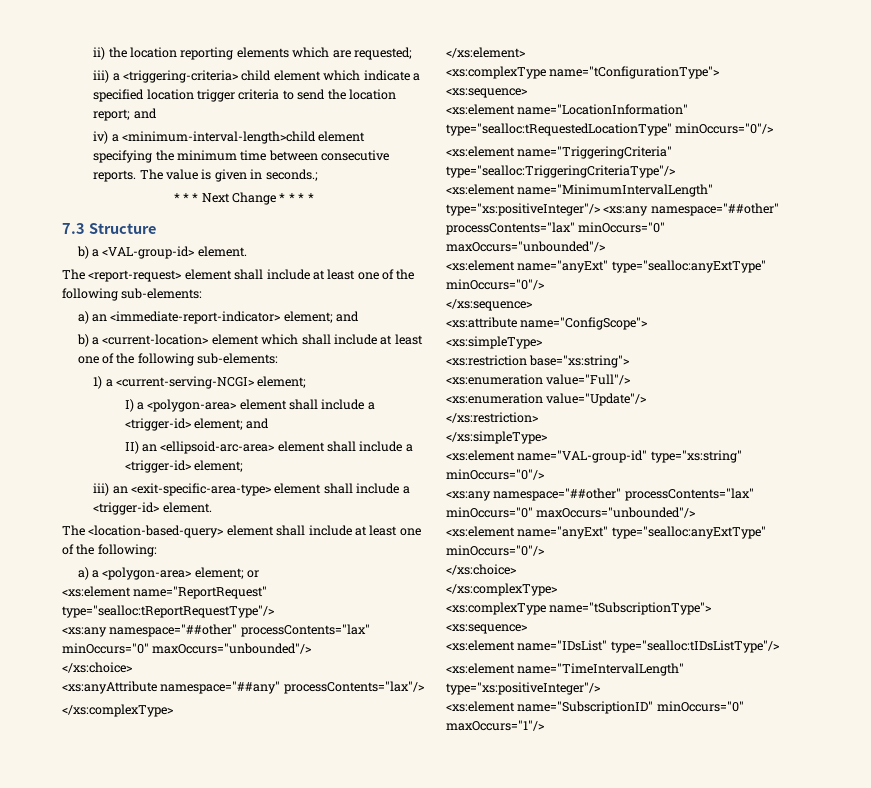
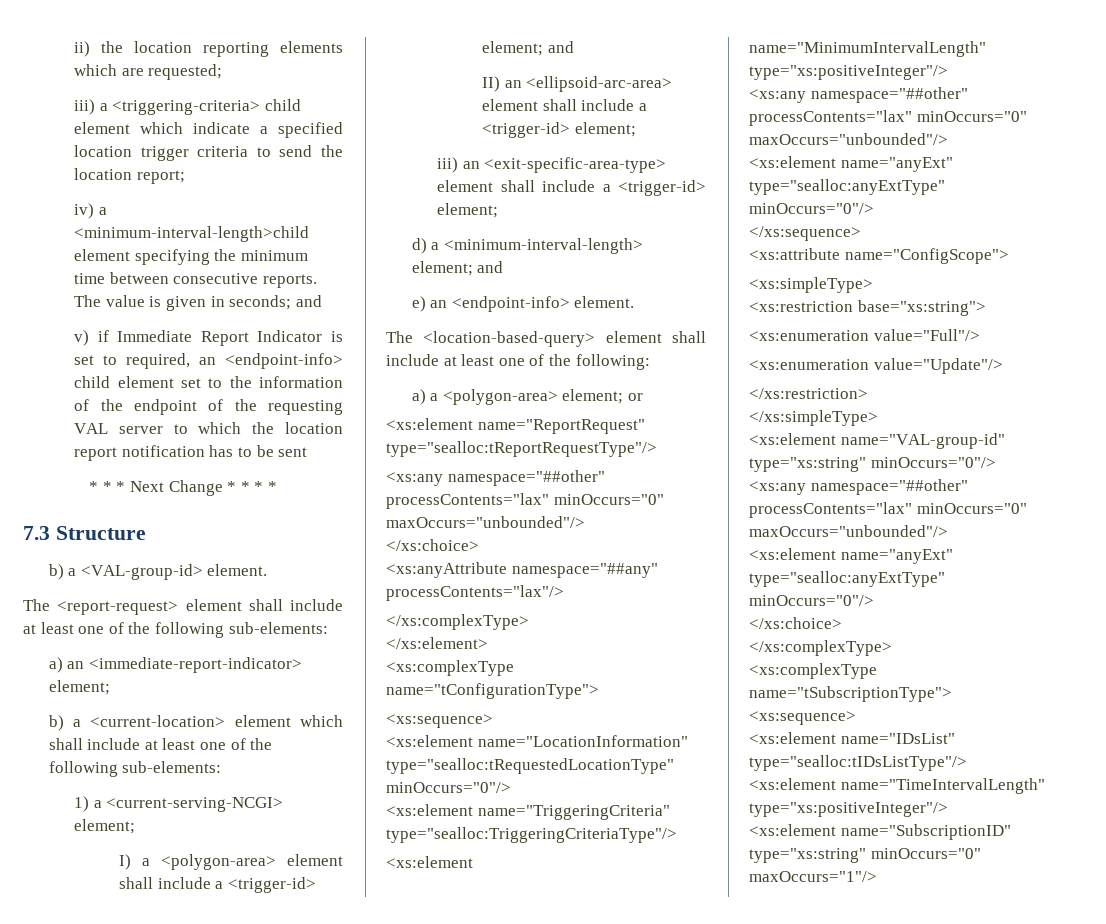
[133,108,157,119] and -> (185, 177) none
[265,169,318,181] seconds.; -> [229,295,322,310] [74,330,343,346] [74,353,343,369] [74,376,343,388] [74,399,343,415] [74,422,343,434] [74,445,308,461] seconds; and // v) if Immediate Report Indicator is set to required, an <endpoint-info> child element set to the information of the endpoint of the requesting VAL server to which the location report notification has to be sent
[336,311,360,322] and -> (110, 687) none
(160, 508) none -> [437,203,499,218] [411,238,643,254] [411,261,504,276] [411,296,570,312] element; // d) a <minimum-interval-length> element; and // e) an <endpoint-info>
(600, 209) none -> (948, 72) //
(654, 707) none -> [749,848,866,863] type="xs:string"

